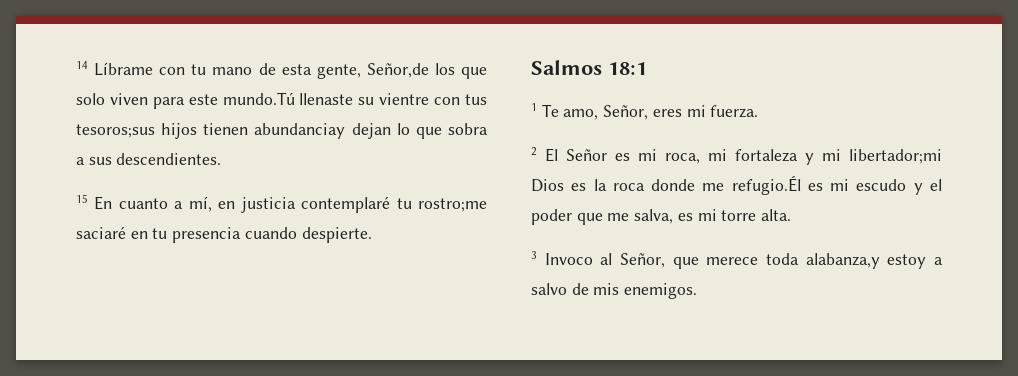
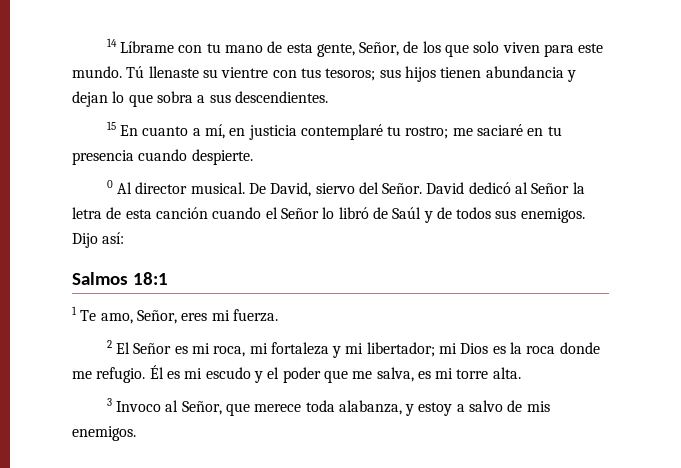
[366,63,429,78] Señor,de -> [359,41,419,56] Señor, de
[222,92,295,105] mundo.Tú -> [72,66,145,78] mundo. Tú
[76,123,346,139] tesoros;sus hijos tienen abundanciay -> [325,66,576,82] tesoros; sus hijos tienen abundancia y
[418,198,488,212] rostro;me -> [405,126,473,139] rostro; me
(372, 235) none -> [106,180,585,197] [72,207,585,223] [72,232,125,248] // 0 Al director musical. De David, siervo del Señor. David dedicó al Señor la letra de esta canción cuando el Señor lo libró de Saúl y de todos sus enemigos. Dijo así:
[849,149,942,164] libertador;mi -> [366,342,458,357] libertador; mi
[731,175,801,195] refugio.Él -> [96,365,164,383] refugio. Él
[805,253,880,269] alabanza,y -> [338,400,415,416] alabanza, y

